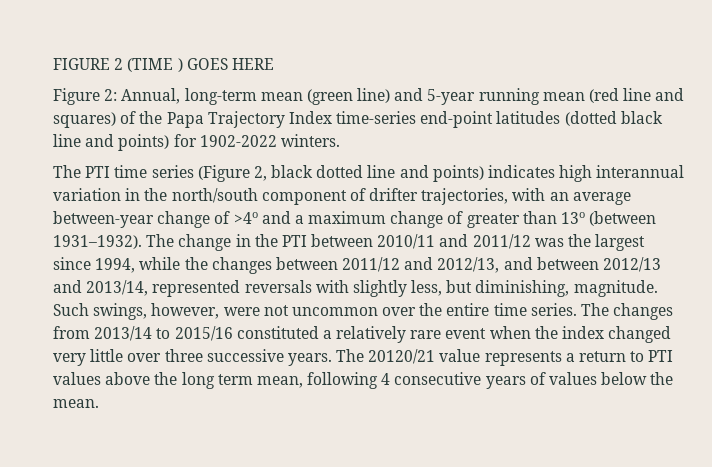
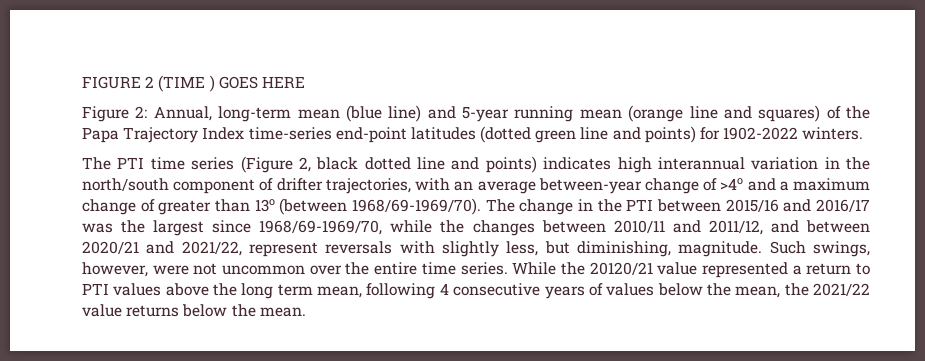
[306,89,353,105] (green -> [345,105,382,122] (blue
[589,88,620,103] (red -> [628,105,684,122] (orange
[620,111,663,124] black -> [535,130,577,143] green
[53,235,142,249] 1931–1932). -> [351,198,481,215] 1968/69-1969/70).
[377,234,531,249] 2010/11 and 2011/12 -> [725,199,870,212] 2015/16 and 2016/17
[95,258,136,273] 1994, -> [259,220,383,235] 1968/69-1969/70,
[342,257,662,273] [53,280,241,297] 2011/12 and 2012/13, and between 2012/13 and 2013/14, represented -> [613,220,871,235] [82,241,318,257] 2010/11 and 2011/12, and between 2020/21 and 2021/22, represent
[581,303,674,320] [53,326,672,343] [53,349,365,366] The changes from 2013/14 to 2015/16 constituted a relatively rare event when the index changed very little over three successive years. The -> [512,262,585,275] While the
[484,351,562,366] represents -> [701,262,788,278] represented
(674, 378) none -> [735,283,871,298] [82,304,256,317] mean, the 2021/22 value returns below the

